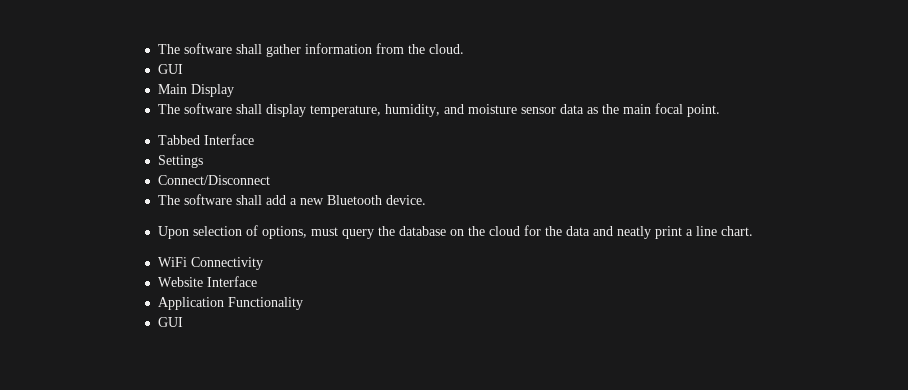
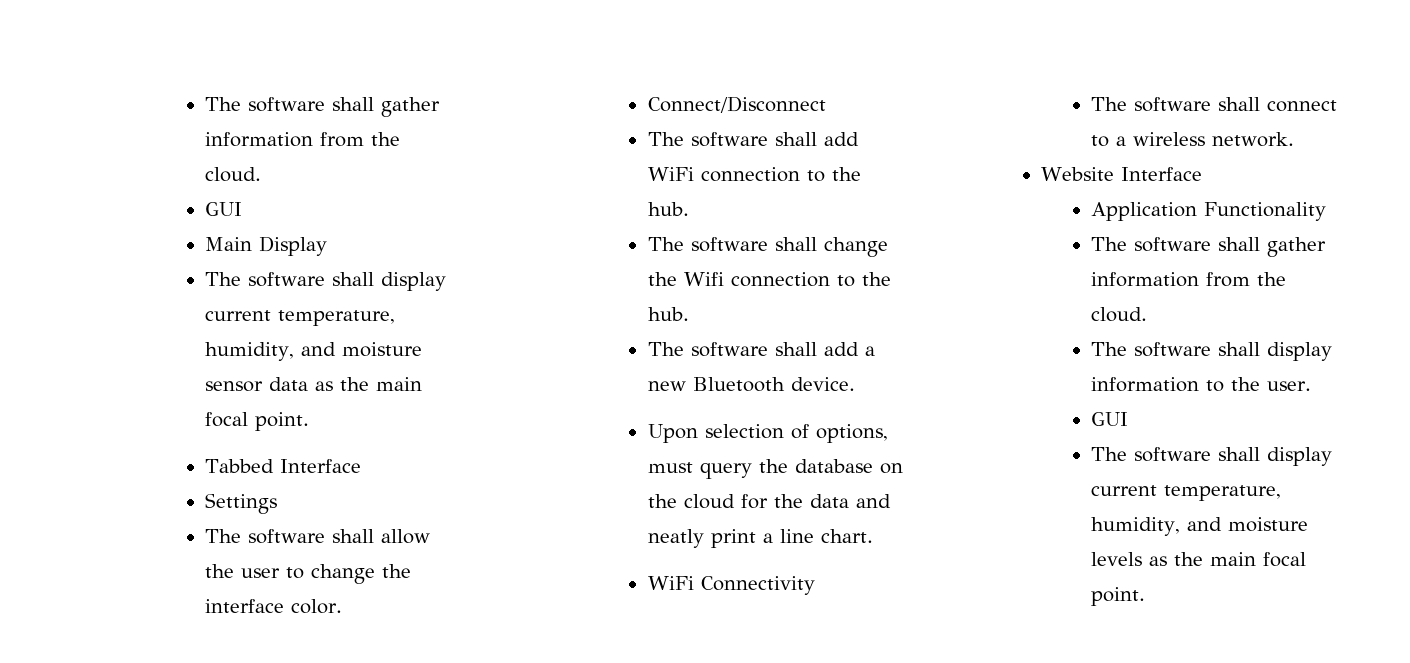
(306, 110) none -> [204,310,271,321] current
[157,175,270,185] Connect/Disconnect -> [204,529,430,544] [204,564,411,584] [204,599,342,614] [647,96,826,113] [647,132,859,147] [647,167,861,182] [647,202,689,216] [647,237,888,257] [647,272,891,287] [647,307,689,321] The software shall allow the user to change the interface color. // Connect/Disconnect // The software shall add WiFi connection to the hub. // The software shall change the Wifi connection to the hub.
[157,276,257,287] [157,297,303,310] [157,317,183,327] Website Interface // Application Functionality // GUI -> [1090,97,1337,112] [1090,132,1294,147] [1041,167,1203,181] [1090,202,1326,221] [1090,237,1326,257] [1090,272,1286,287] [1090,307,1147,322] [1090,342,1332,361] [1090,377,1311,392] [1090,412,1128,426] [1090,447,1332,466] [1090,485,1281,501] [1090,517,1308,536] [1090,552,1306,567] [1090,587,1145,606] The software shall connect to a wireless network. // Website Interface // Application Functionality // The software shall gather information from the cloud. // The software shall display information to the user. // GUI // The software shall display current temperature, humidity, and moisture levels as the main focal point.

